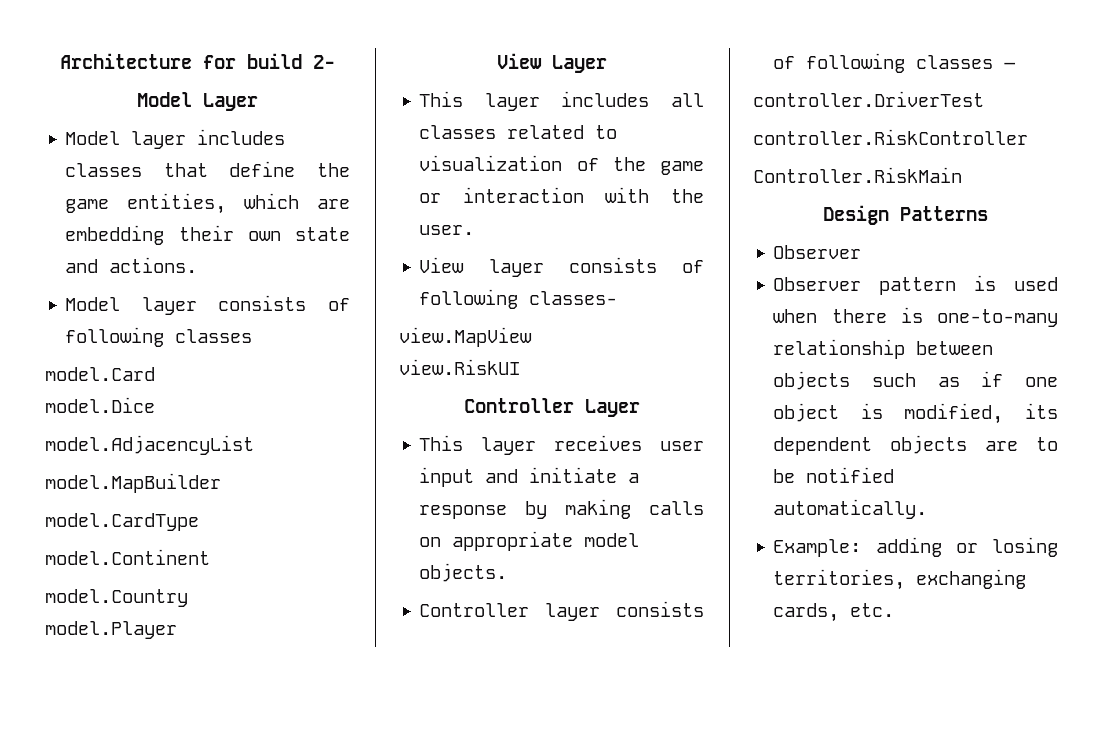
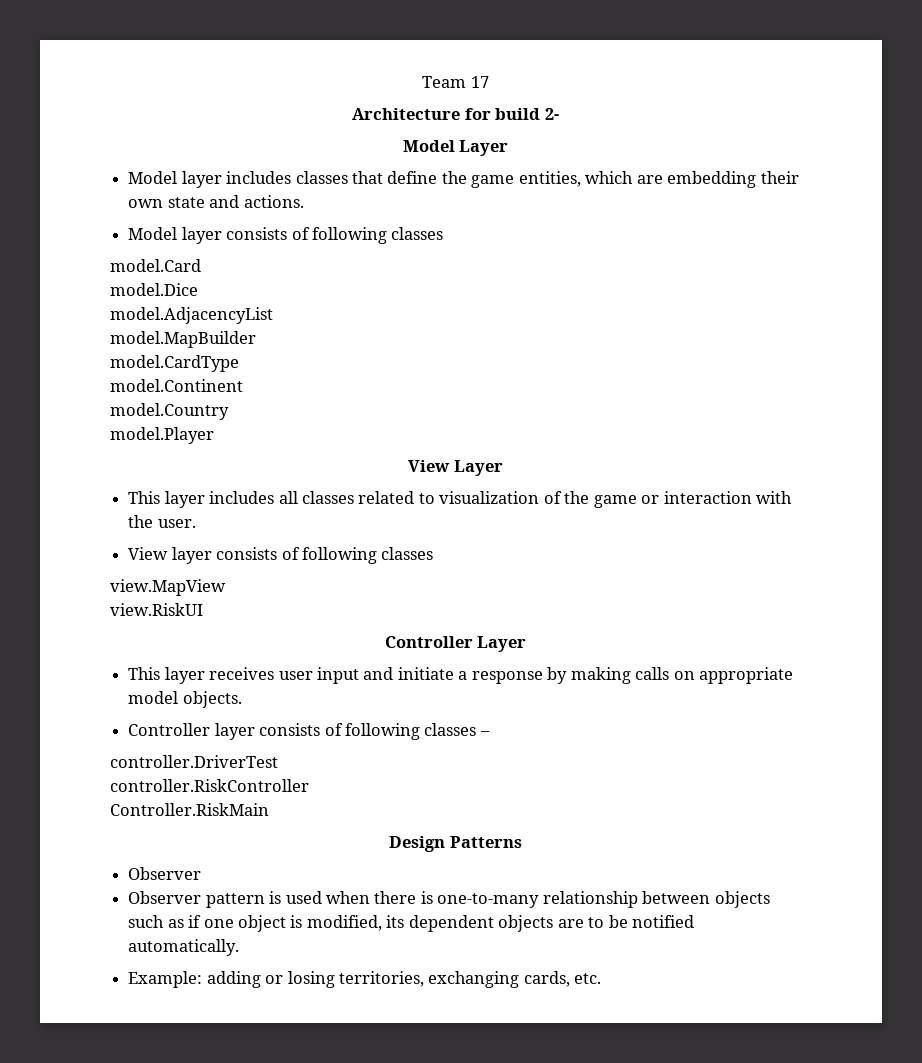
(60, 61) none -> [422,76,489,88] Team 17 //
[529,291,618,305] classes- -> [381,547,434,560] classes

